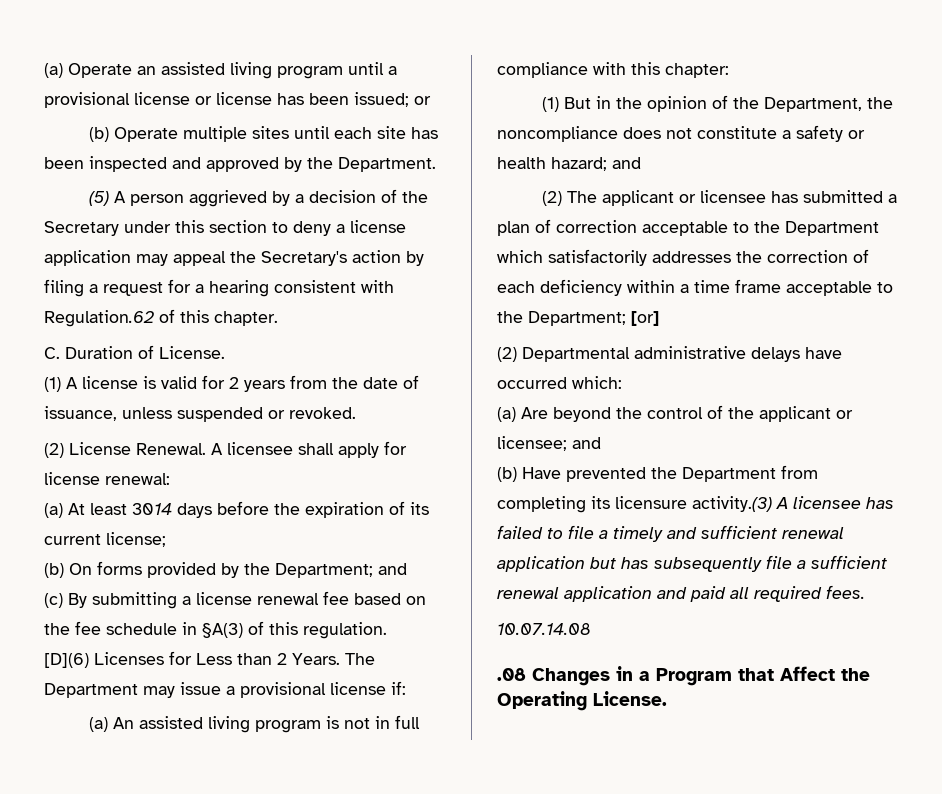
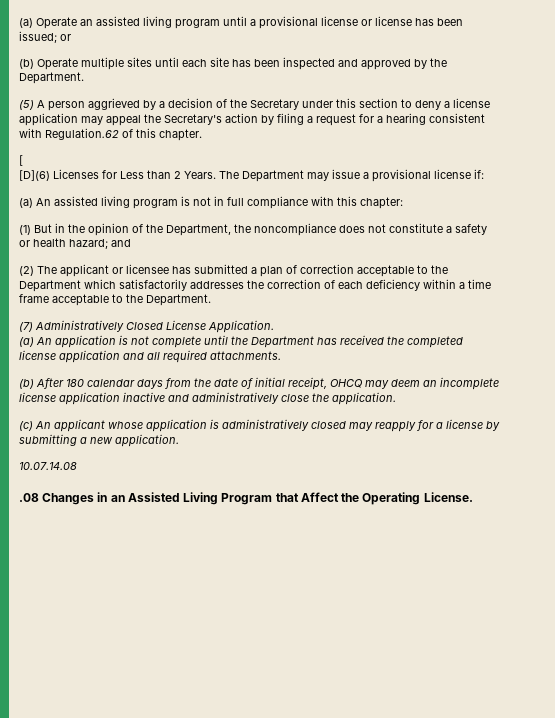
[44,345,225,359] [44,375,419,392] [44,406,356,422] [44,441,407,458] [44,472,170,485] [44,501,429,518] [44,532,166,547] [44,561,407,578] [44,591,426,609] [44,621,387,639] C. Duration of License. // (1) A license is valid for 2 years from the date of issuance, unless suspended or revoked. // (2) License Renewal. A licensee shall apply for license renewal: // (a) At least 3014 days before the expiration of its current license; // (b) On forms provided by the Department; and // (c) By submitting a license renewal fee based on the fee schedule in §A(3) of this regulation. -> [19,155,23,166] [
[528,311,659,326] [497,346,842,362] [497,376,622,389] [497,405,853,422] [497,436,601,451] [497,465,818,482] [497,496,894,513] [497,525,844,542] [497,555,887,572] [497,585,865,602] Department; [or] // (2) Departmental administrative delays have occurred which: // (a) Are beyond the control of the applicant or licensee; and // (b) Have prevented the Department from completing its licensure activity.(3) A licensee has failed to file a timely and sufficient renewal application but has subsequently file a sufficient renewal application and paid all required fees. -> [146,294,211,306] [19,320,274,333] [19,335,463,348] [19,350,281,363] [19,377,499,390] [19,392,396,405] [19,419,500,432] [19,434,179,447] Department. // (7) Administratively Closed License Application. // (a) An application is not complete until the Department has received the completed license application and all required attachments. // (b) After 180 calendar days from the date of initial receipt, OHCQ may deem an incomplete license application inactive and administratively close the application. // (c) An applicant whose application is administratively closed may reapply for a license by submitting a new application.
[639,671,650,681] a -> [110,492,219,505] an Assisted Living

